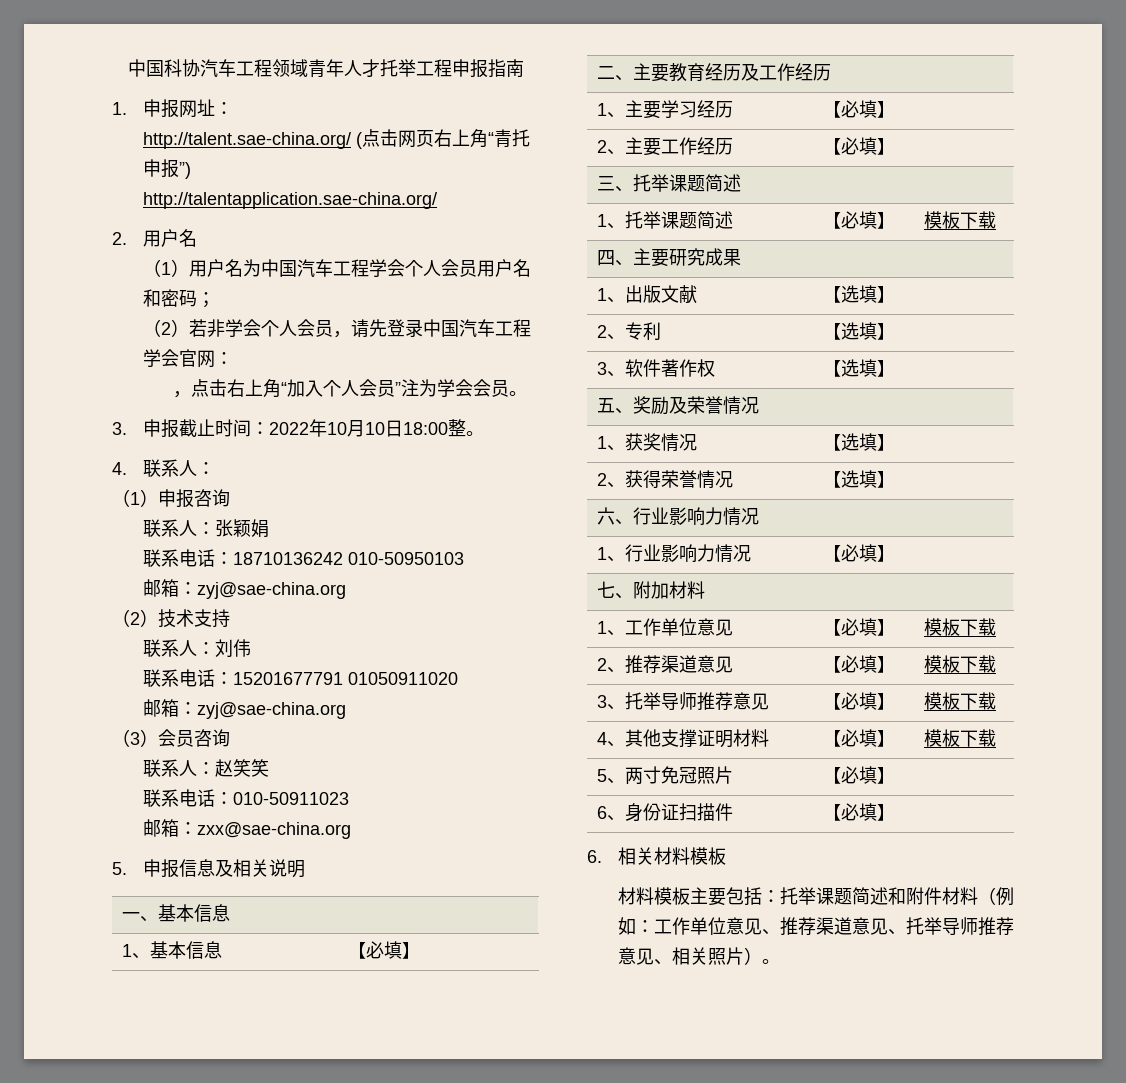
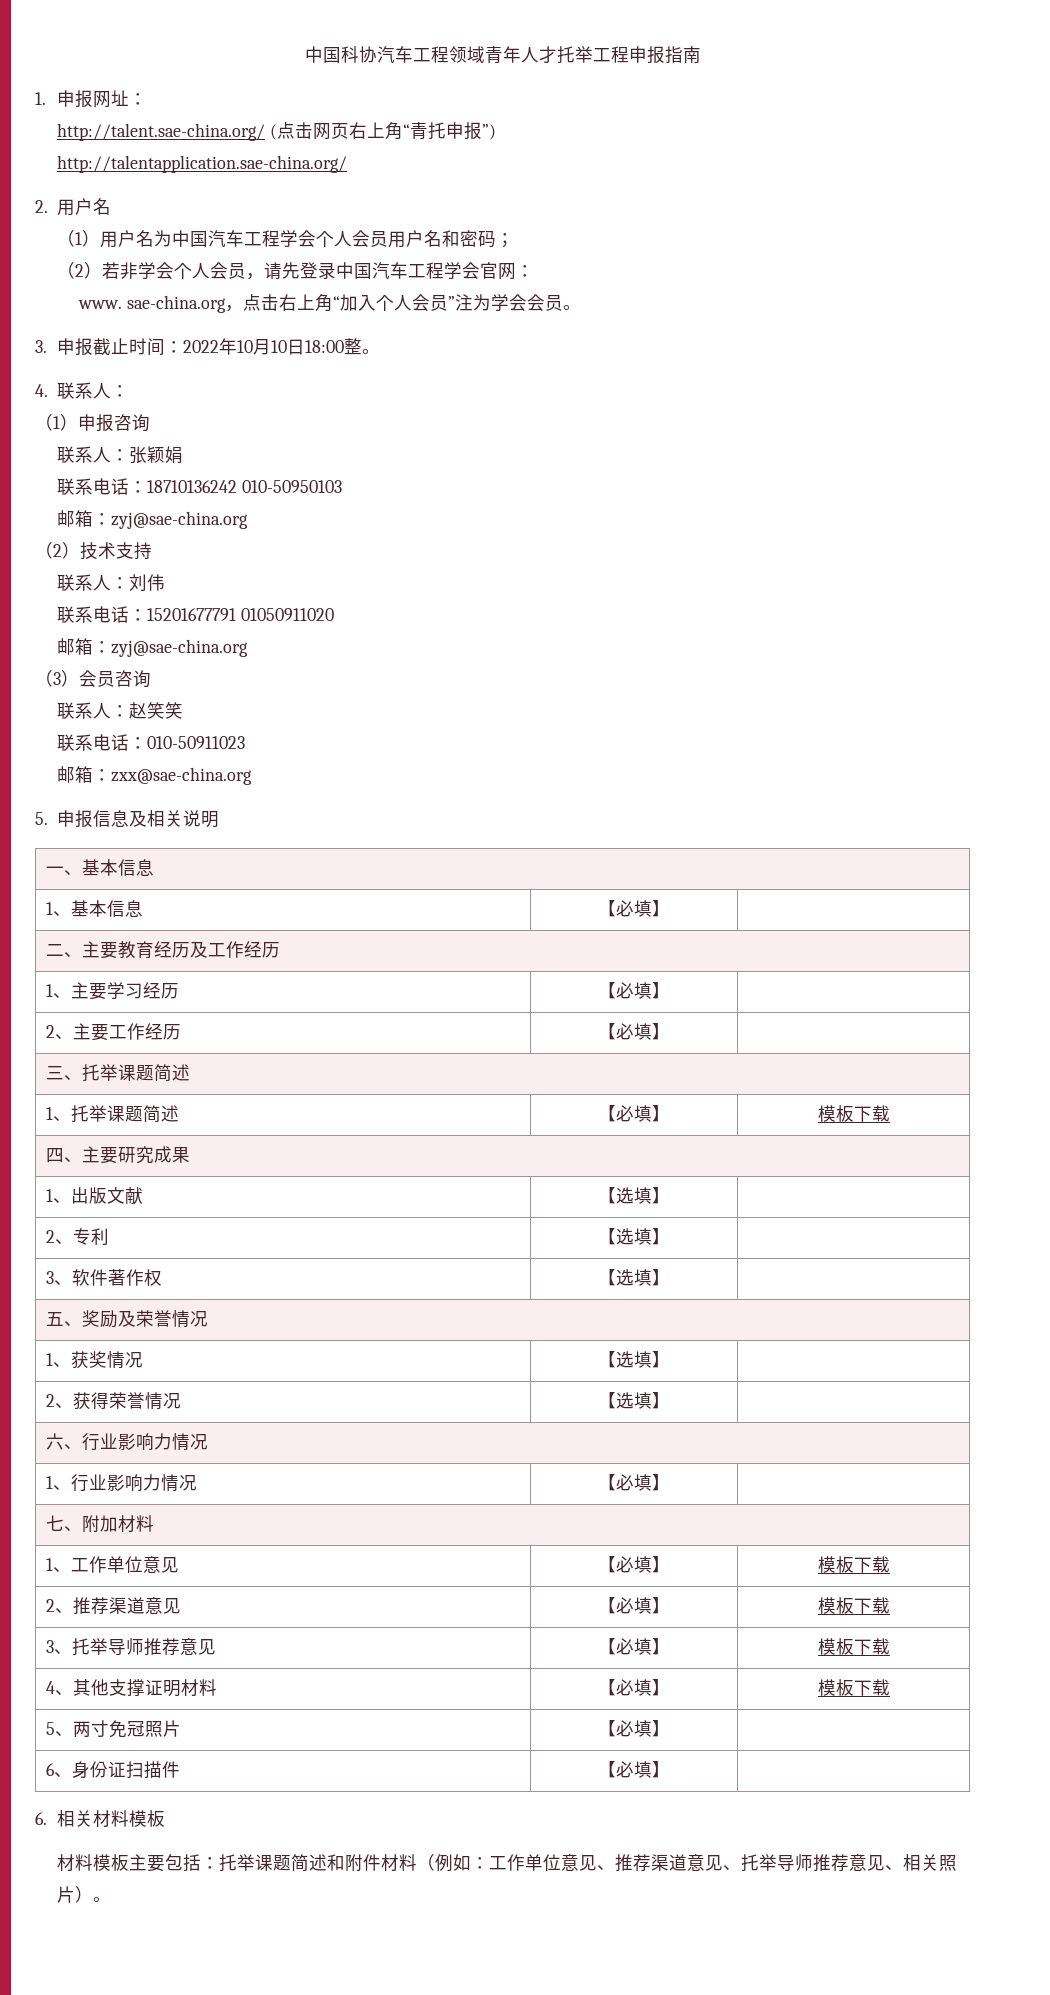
(233, 358) none -> [78,295,226,313] www. sae-china.org

